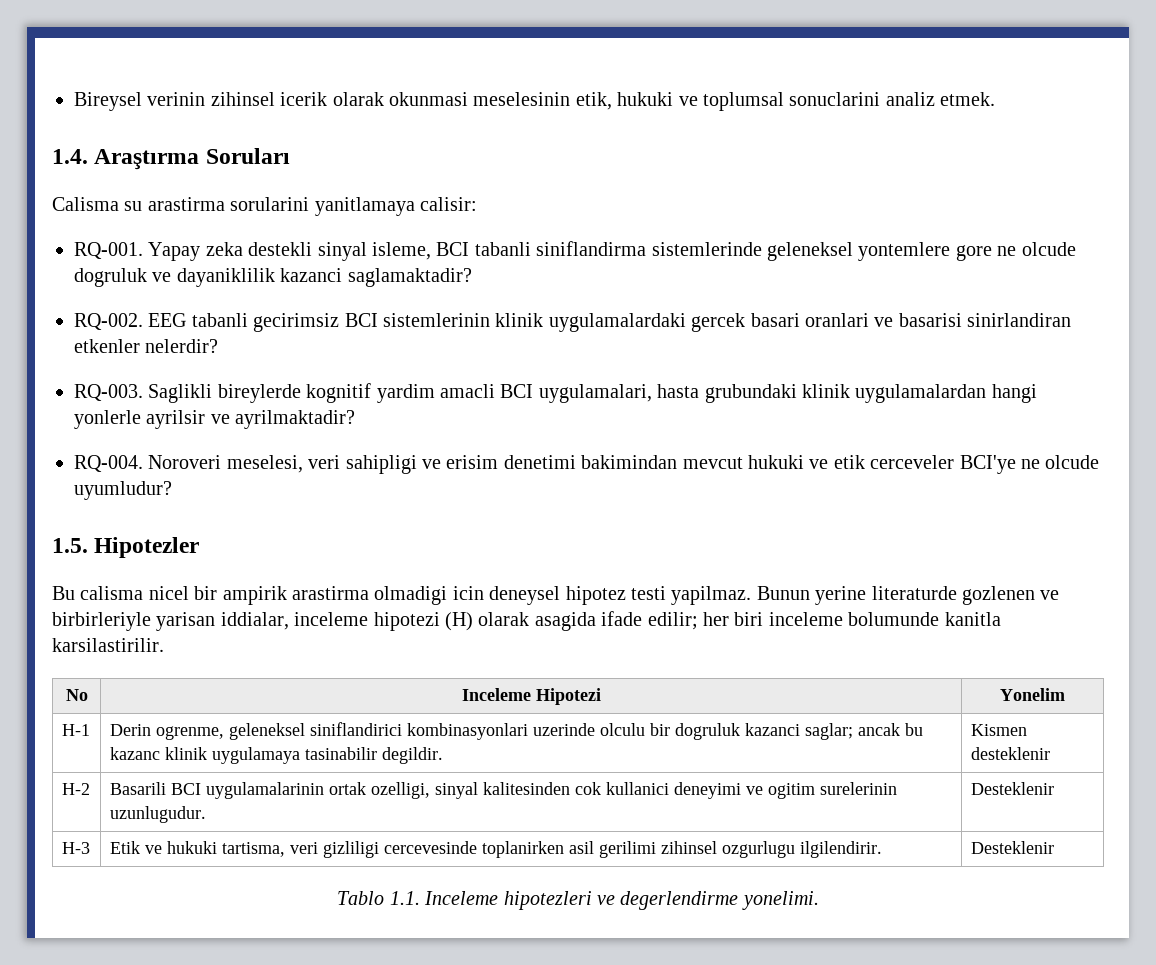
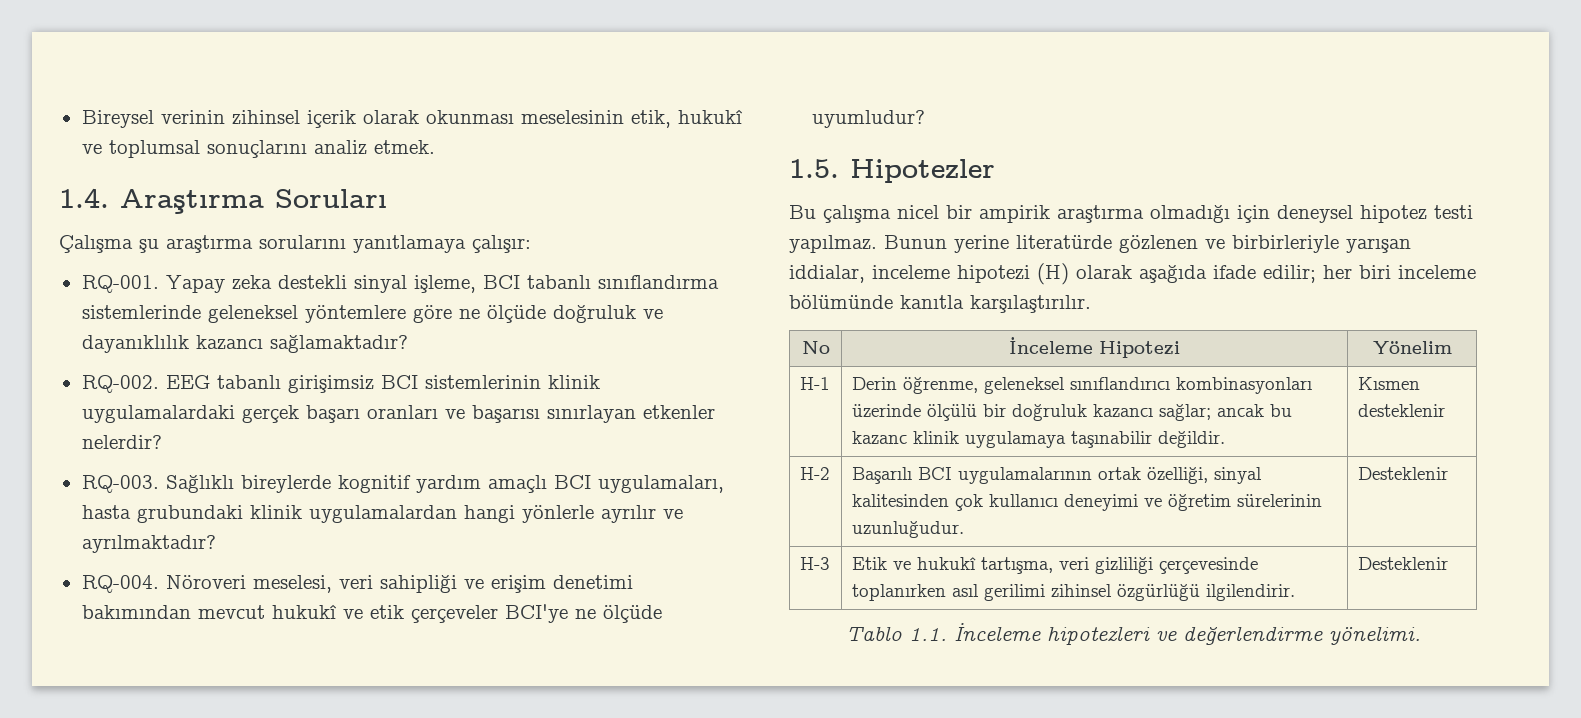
[280,92,468,106] icerik olarak okunmasi -> [306,110,514,128] içerik olarak okunması
[617,92,674,106] hukuki -> [677,109,743,124] hukukî
[789,92,881,106] sonuclarini -> [206,140,307,158] sonuçlarını
[52,197,477,216] Calisma su arastirma sorularini yanitlamaya calisir: -> [59,235,531,253] Çalışma şu araştırma sorularını yanıtlamaya çalışır:
[372,241,1076,261] [74,268,472,287] isleme, BCI tabanli siniflandirma sistemlerinde geleneksel yontemlere gore ne olcude dogruluk ve dayaniklilik kazanci saglamaktadir? -> [413,275,719,293] [81,305,663,323] [81,335,408,353] işleme, BCI tabanlı sınıflandırma sistemlerinde geleneksel yöntemlere göre ne ölçüde doğruluk ve dayanıklılık kazancı sağlamaktadır?
[191,313,340,332] tabanli gecirimsiz -> [216,375,374,393] tabanlı girişimsiz
[691,313,1072,332] gercek basari oranlari ve basarisi sinirlandiran -> [241,405,636,423] gerçek başarı oranları ve başarısı sınırlayan
[148,384,213,403] Saglikli -> [165,475,234,493] Sağlıklı
[376,384,652,403] yardim amacli BCI uygulamalari, -> [415,475,724,493] yardım amaçlı BCI uygulamaları,
[74,410,356,429] yonlerle ayrilsir ve ayrilmaktadir? -> [521,505,683,523] [81,535,216,553] yönlerle ayrılır ve ayrılmaktadır?
[148,455,222,469] Noroveri -> [165,575,246,589] Nöroveri
[345,455,804,474] sahipligi ve erisim denetimi bakimindan mevcut hukuki -> [379,575,633,593] [81,604,337,619] sahipliği ve erişim denetimi bakımından mevcut hukukî
[870,455,955,469] cerceveler -> [410,605,498,623] çerçeveler
[1045,455,1100,469] olcude -> [602,605,662,623] ölçüde
[80,586,144,600] calisma -> [823,205,891,223] çalışma
[292,586,484,605] arastirma olmadigi icin -> [1057,205,1270,223] araştırma olmadığı için
[671,586,752,605] yapilmaz. -> [789,235,877,253] yapılmaz.
[871,586,1035,605] literaturde gozlenen -> [1016,235,1198,253] literatürde gözlenen
[156,612,216,631] yarisan -> [1346,238,1411,253] yarışan
[534,612,596,631] asagida -> [1139,265,1207,283] aşağıda
[848,612,1001,626] [52,638,164,652] bolumunde kanitla karsilastirilir. -> [789,295,1091,313] bölümünde kanıtla karşılaştırılır.
[461,688,531,701] Inceleme -> [1009,337,1093,354] İnceleme
[1000,688,1065,701] Yonelim -> [1372,341,1452,354] Yönelim
[155,722,853,740] ogrenme, geleneksel siniflandirici kombinasyonlari uzerinde olculu bir dogruluk kazanci saglar; -> [902,377,1312,394] [851,404,1211,421] öğrenme, geleneksel sınıflandırıcı kombinasyonları üzerinde ölçülü bir doğruluk kazancı sağlar;
[304,747,443,764] [970,724,1027,736] tasinabilir degildir. | Kismen -> [1070,431,1225,448] [1357,377,1420,390] taşınabilir değildir. | Kısmen
[109,782,897,799] [109,806,206,823] [970,782,1054,795] [61,842,90,854] [109,841,594,858] Basarili BCI uygulamalarinin ortak ozelligi, sinyal kalitesinden cok kullanici deneyimi ve ogitim surelerinin uzunlugudur. | Desteklenir // H-3 | Etik ve hukuki tartisma, veri gizliligi cercevesinde toplanirken asil -> [851,467,1262,484] [851,494,1322,511] [851,521,964,538] [1357,467,1448,480] [799,557,830,570] [851,557,1258,574] [851,584,979,601] Başarılı BCI uygulamalarının ortak özelliği, sinyal kalitesinden çok kullanıcı deneyimi ve öğretim sürelerinin uzunluğudur. | Desteklenir // H-3 | Etik ve hukukî tartışma, veri gizliliği çerçevesinde toplanırken asıl
[721,841,795,858] ozgurlugu -> [1116,584,1200,601] özgürlüğü
[424,891,499,905] Inceleme -> [954,623,1041,641] İnceleme
[620,891,819,910] degerlendirme yonelimi. -> [1183,626,1421,645] değerlendirme yönelimi.

